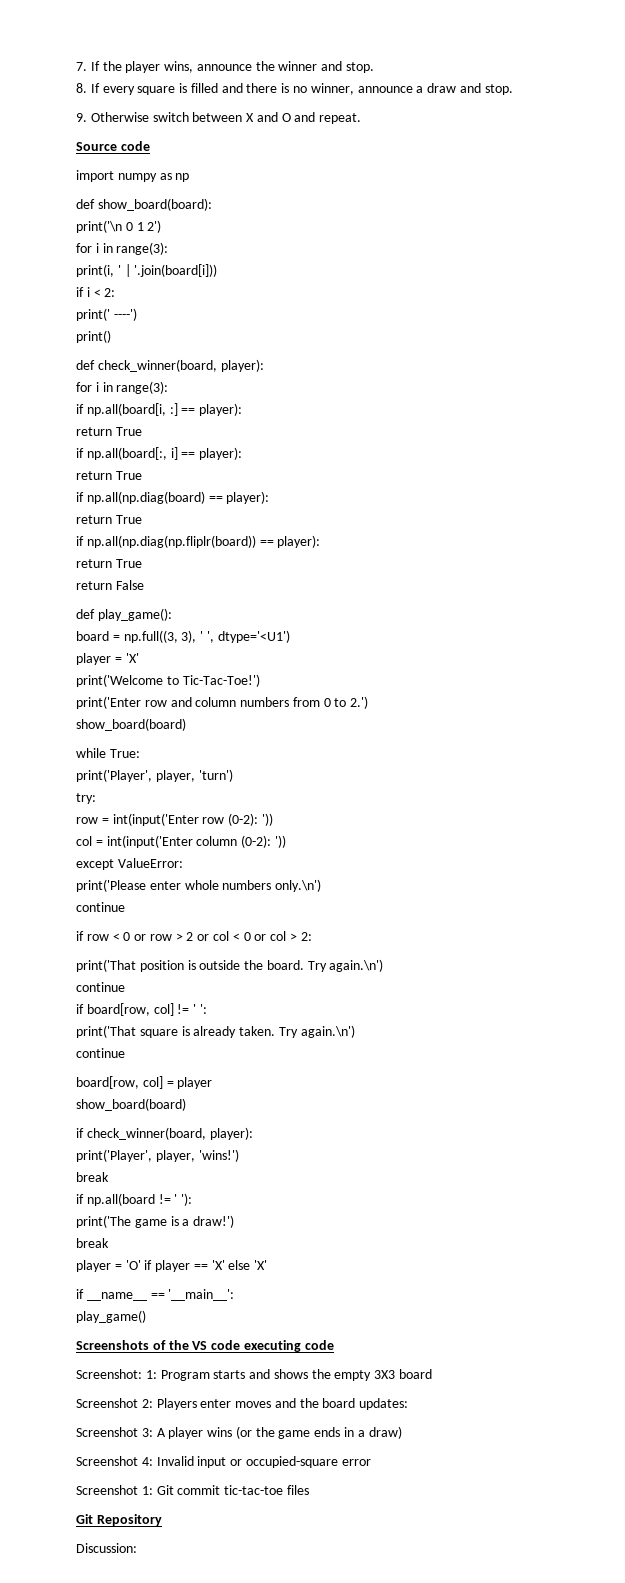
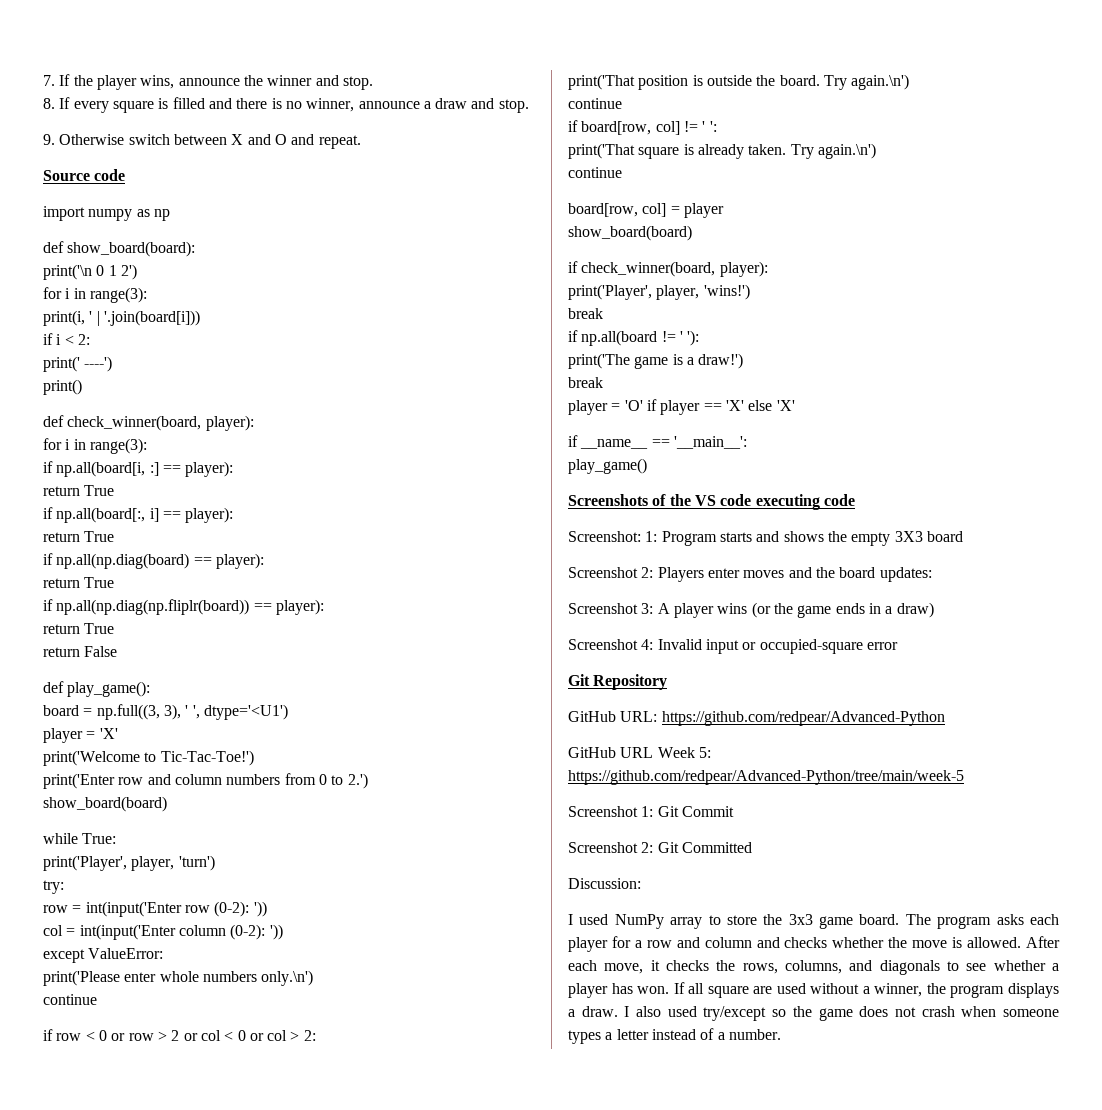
[76,1485,309,1495] [76,1514,162,1526] [76,1543,137,1553] Screenshot 1: Git commit tic-tac-toe files // Git Repository // Discussion: -> [568,674,668,690] [568,711,945,726] [568,747,711,758] [568,770,964,785] [568,806,734,817] [568,842,752,853] [568,878,641,889] [568,914,1059,929] [568,936,1060,952] [568,960,1059,975] [568,982,1059,998] [568,1006,1059,1021] [568,1028,781,1044] Git Repository // GitHub URL: https://github.com/redpear/Advanced-Python // GitHub URL Week 5: https://github.com/redpear/Advanced-Python/tree/main/week-5 // Screenshot 1: Git Commit // Screenshot 2: Git Committed // Discussion: // I used NumPy array to store the 3x3 game board. The program asks each player for a row and column and checks whether the move is allowed. After each move, it checks the rows, columns, and diagonals to see whether a player has won. If all square are used without a winner, the program displays a draw. I also used try/except so the game does not crash when someone types a letter instead of a number.

